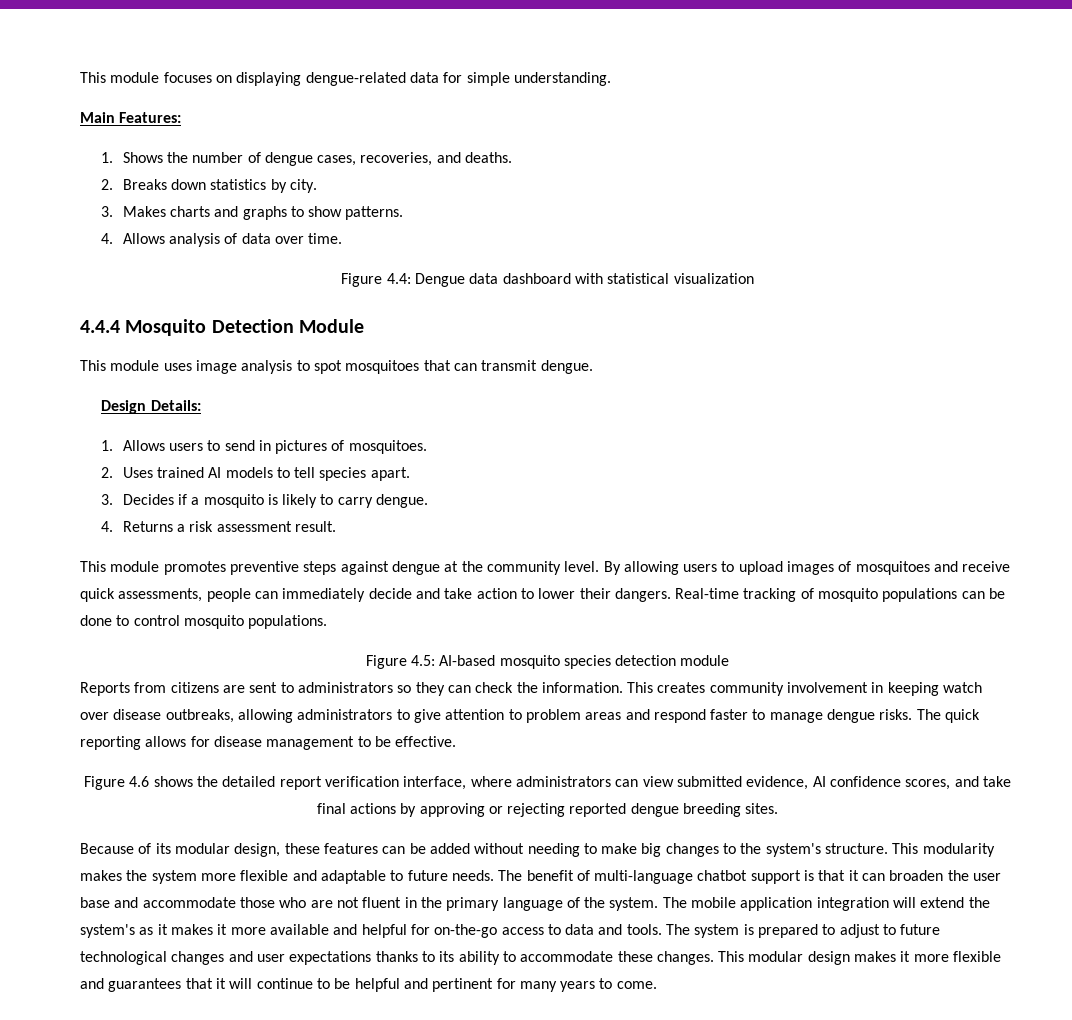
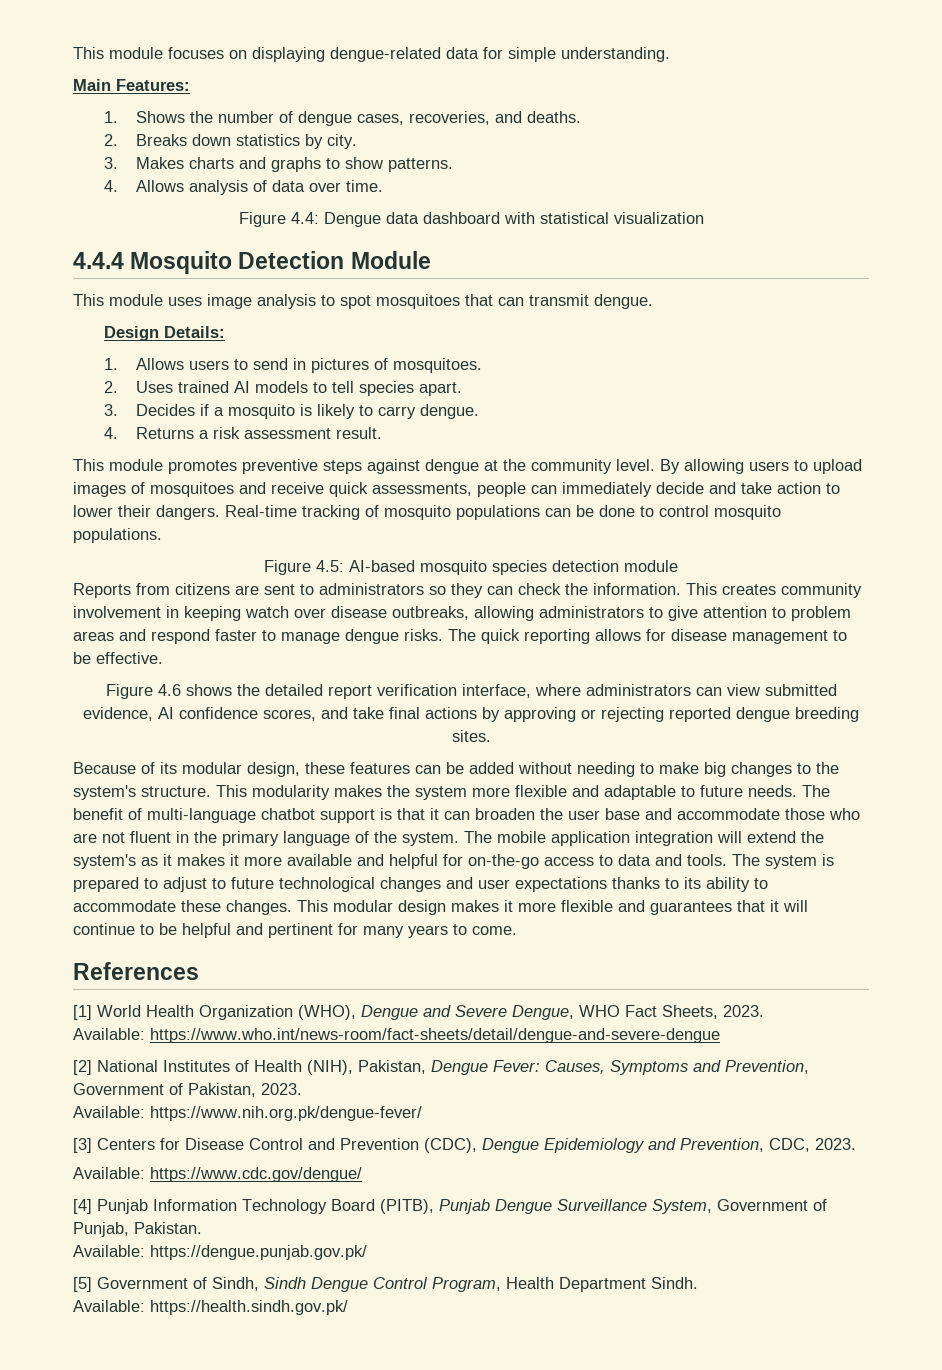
(657, 985) none -> [73,962,199,980] [73,1005,764,1020] [73,1028,720,1043] [73,1060,809,1075] [73,1083,302,1097] [73,1106,422,1121] [73,1138,856,1153] [73,1167,362,1182] [73,1199,827,1214] [73,1222,202,1237] [73,1245,367,1260] [73,1277,698,1292] [73,1300,348,1315] // References // [1] World Health Organization (WHO), Dengue and Severe Dengue, WHO Fact Sheets, 2023. // Available: https://www.who.int/news-room/fact-sheets/detail/dengue-and-severe-dengue // [2] National Institutes of Health (NIH), Pakistan, Dengue Fever: Causes, Symptoms and Prevention, Government of Pakistan, 2023. // Available: https://www.nih.org.pk/dengue-fever/ // [3] Centers for Disease Control and Prevention (CDC), Dengue Epidemiology and Prevention, CDC, 2023. // Available: https://www.cdc.gov/dengue/ // [4] Punjab Information Technology Board (PITB), Punjab Dengue Surveillance System, Government of Punjab, Pakistan. // Available: https://dengue.punjab.gov.pk/ // [5] Government of Sindh, Sindh Dengue Control Program, Health Department Sindh. // Available: https://health.sindh.gov.pk/

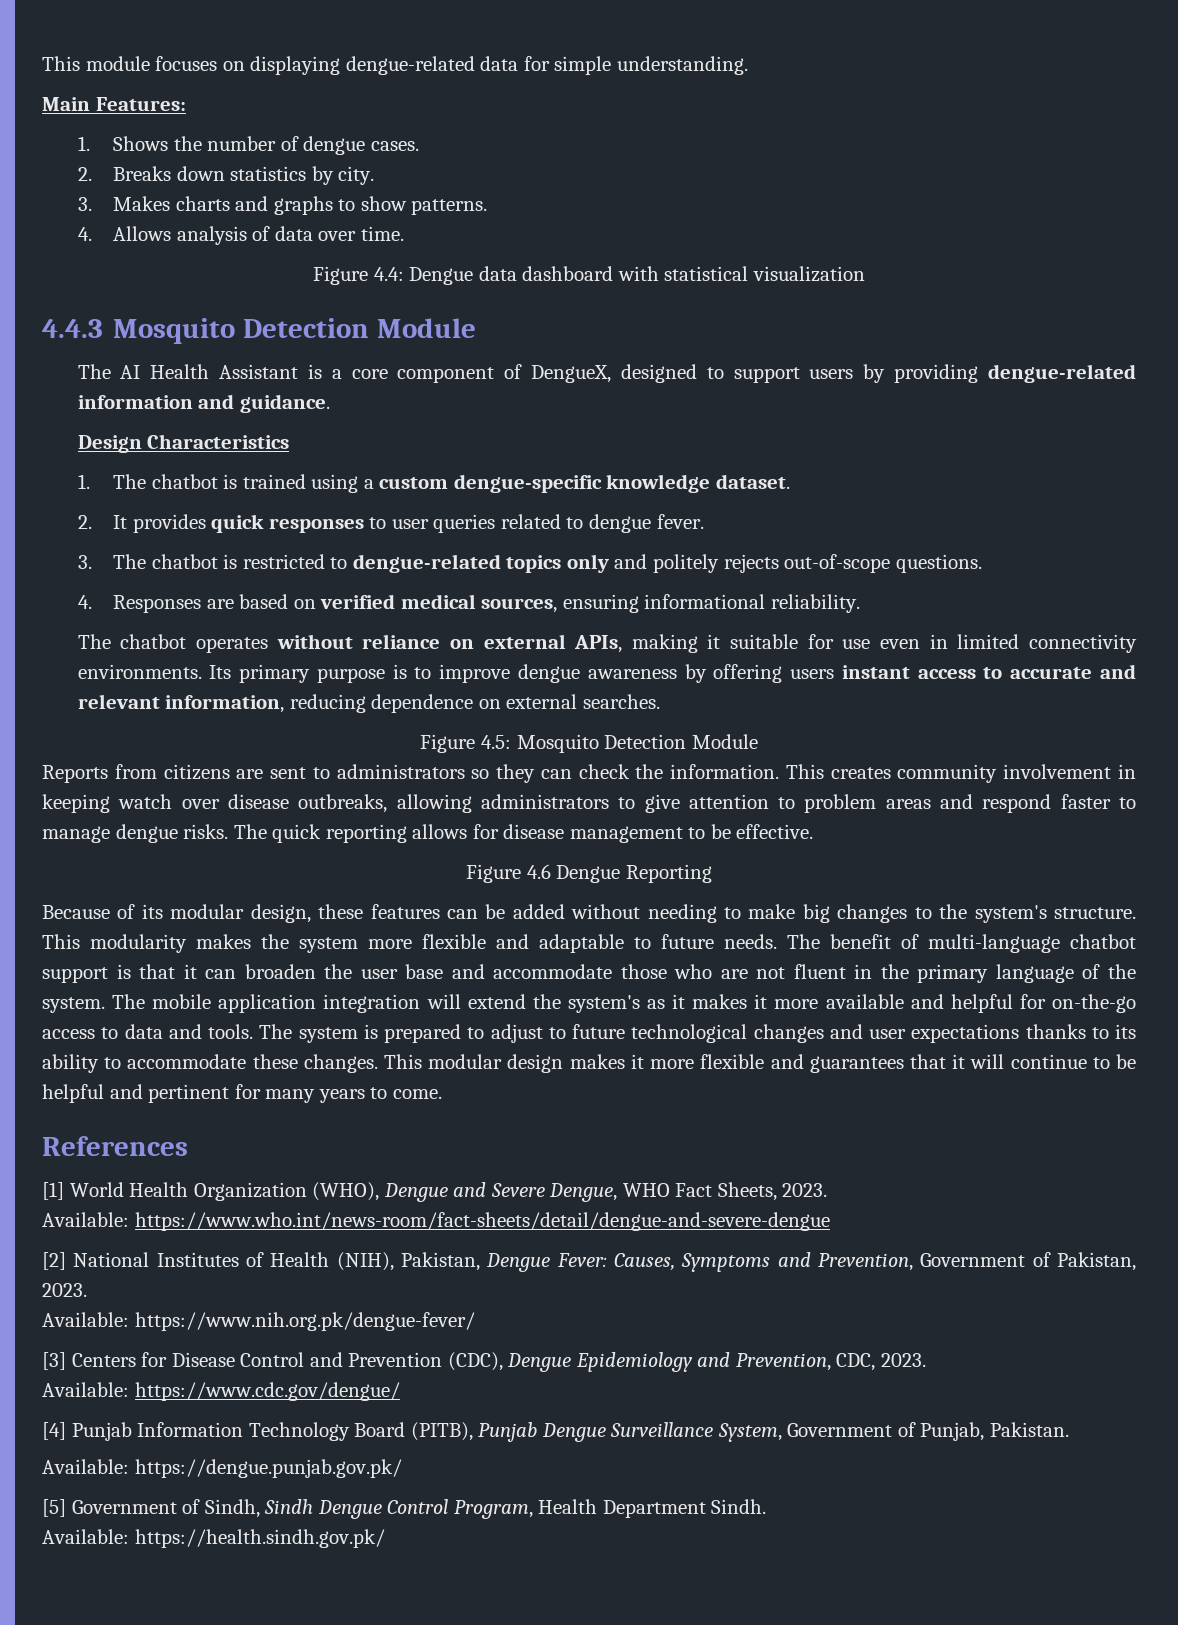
[356,111,581,125] cases, recoveries, and deaths. -> [370,141,419,151] cases.
[73,251,431,274] [73,294,653,309] 4.4.4 Mosquito Detection Module // This module uses image analysis to spot mosquitoes that can transmit dengue. -> [42,318,476,344] [77,364,1137,383] [77,394,330,413] 4.4.3 Mosquito Detection Module // The AI Health Assistant is a core component of DengueX, designed to support users by providing dengue-related information and guidance.
[164,326,226,338] [104,358,482,373] [104,381,462,396] [104,404,479,419] [104,427,382,439] [73,459,862,474] [73,482,840,497] [73,505,781,520] [73,528,162,543] [264,560,678,575] Details: // 1. Allows users to send in pictures of mosquitoes. // 2. Uses trained AI models to tell species apart. // 3. Decides if a mosquito is likely to carry dengue. // 4. Returns a risk assessment result. // This module promotes preventive steps against dengue at the community level. By allowing users to upload images of mosquitoes and receive quick assessments, people can immediately decide and take action to lower their dangers. Real-time tracking of mosquito populations can be done to control mosquito populations. // Figure 4.5: AI-based mosquito species detection module -> [147,434,290,449] [77,474,790,493] [77,514,704,533] [77,554,982,573] [77,594,860,613] [77,634,1138,653] [77,664,1137,683] [77,694,660,713] [420,734,758,753] Characteristics // 1. The chatbot is trained using a custom dengue-specific knowledge dataset. // 2. It provides quick responses to user queries related to dengue fever. // 3. The chatbot is restricted to dengue-related topics only and politely rejects out-of-scope questions. // 4. Responses are based on verified medical sources, ensuring informational reliability. // The chatbot operates without reliance on external APIs, making it suitable for use even in limited connectivity environments. Its primary purpose is to improve dengue awareness by offering users instant access to accurate and relevant information, reducing dependence on external searches. // Figure 4.5: Mosquito Detection Module
[185,684,837,699] [83,707,859,722] [451,730,491,742] shows the detailed report verification interface, where administrators can view submitted evidence, AI confidence scores, and take final actions by approving or rejecting reported dengue breeding sites. -> [556,864,712,883] Dengue Reporting

